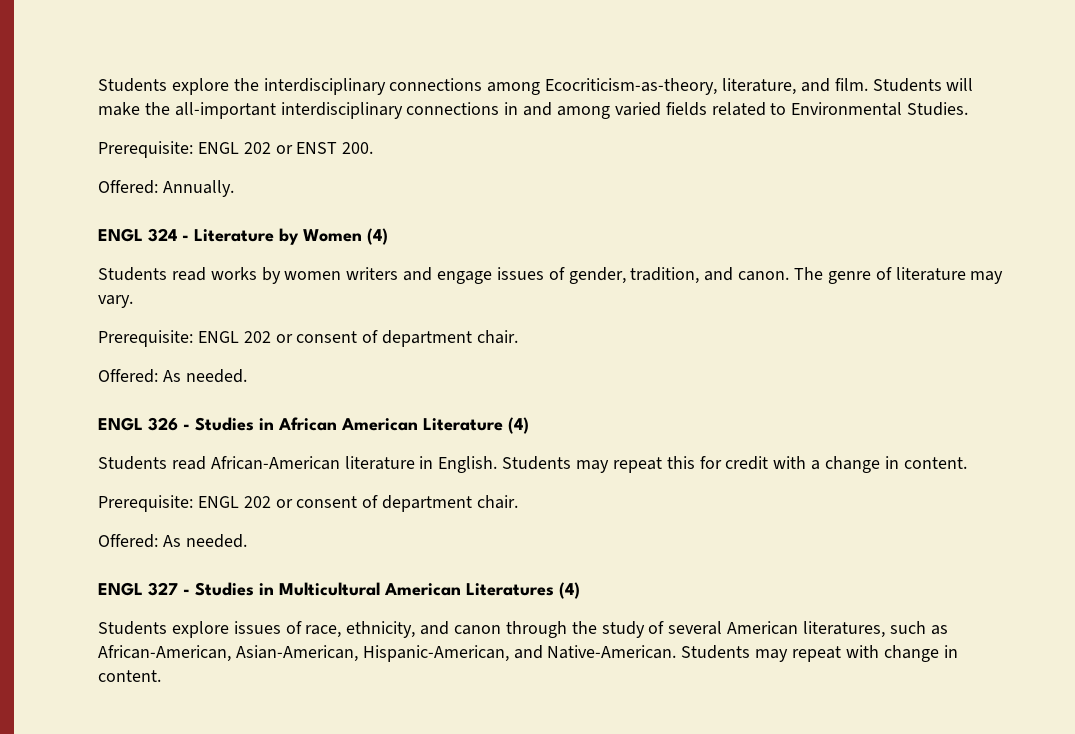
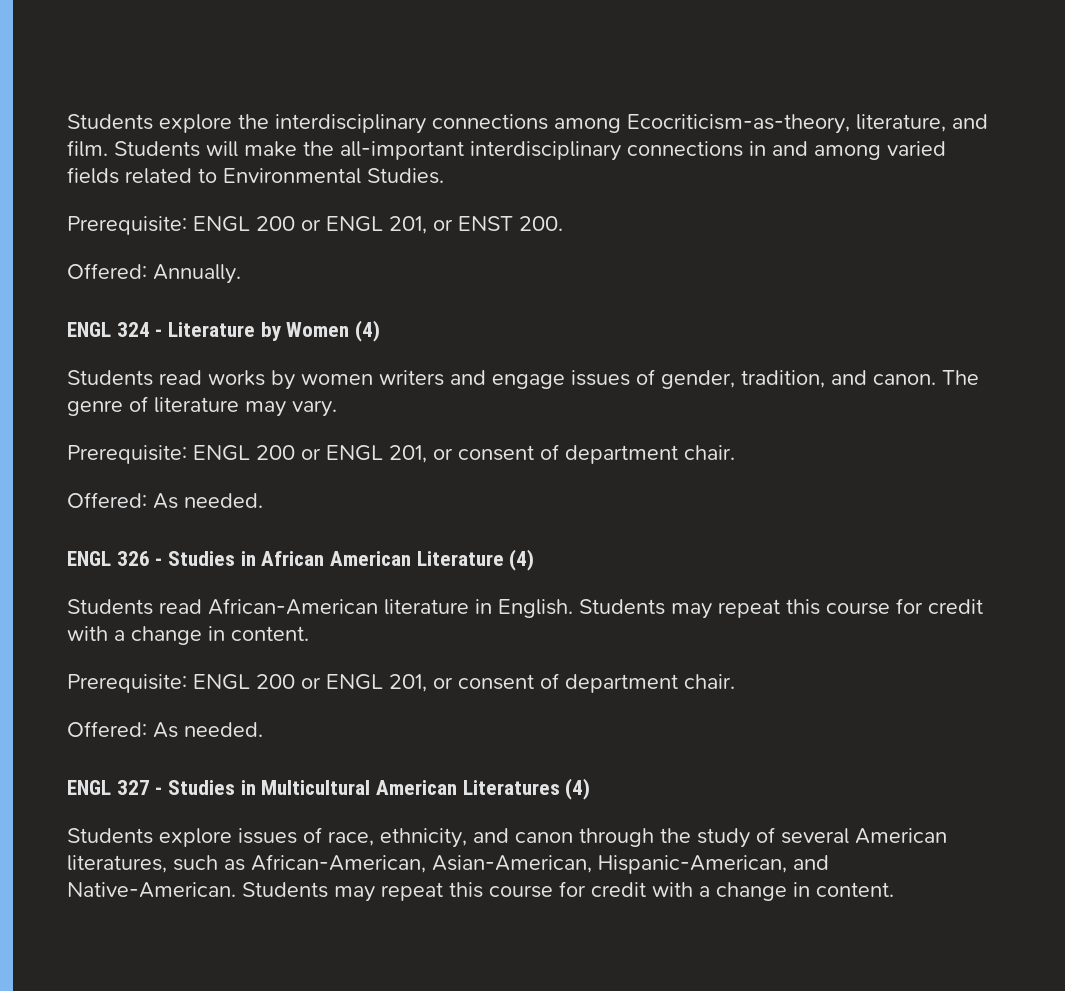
[243,142,271,154] 202 -> [256,216,427,234] 200 or ENGL 201,
[243,331,271,343] 202 -> [256,445,427,463] 200 or ENGL 201,
(695, 462) none -> [826,602,890,615] course
[243,496,271,508] 202 -> [256,674,427,692] 200 or ENGL 201,
[845,645,879,658] with -> [449,881,710,898] this course for credit with a

